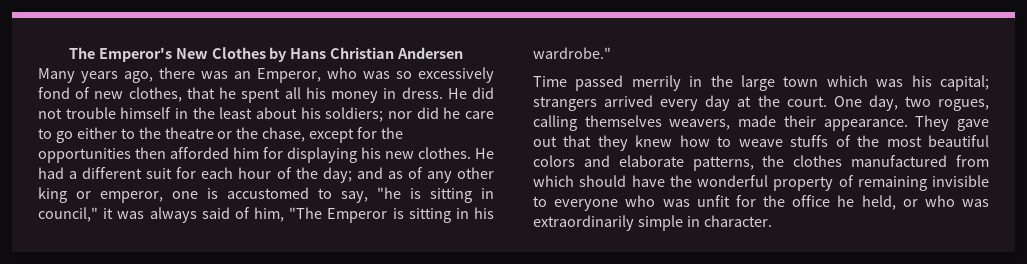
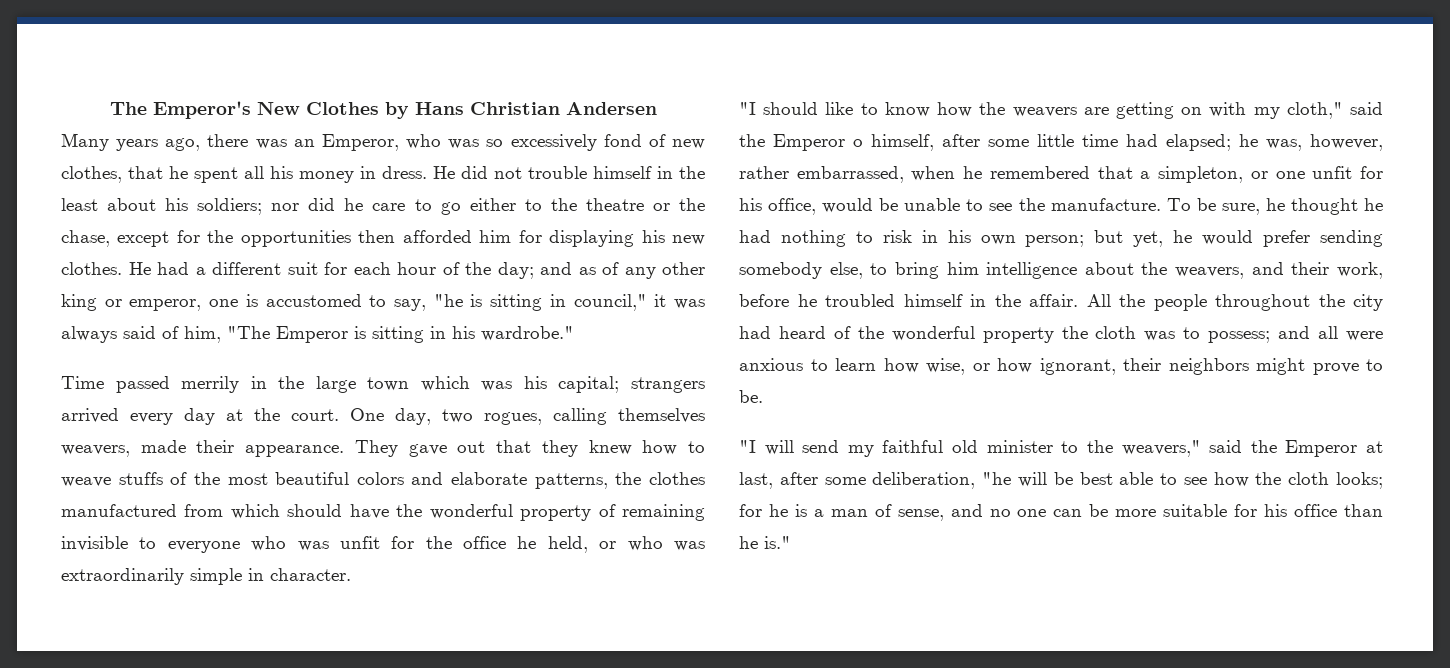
(772, 221) none -> [739,102,1383,119] [739,134,1383,151] [739,166,1383,183] [739,198,1383,215] [739,230,1383,247] [739,262,1383,279] [739,294,1383,311] [739,326,1383,343] [739,358,1383,375] [739,390,763,403] [739,440,1384,457] [739,472,1383,489] [739,504,1383,521] [739,536,791,549] // "I should like to know how the weavers are getting on with my cloth," said the Emperor o himself, after some little time had elapsed; he was, however, rather embarrassed, when he remembered that a simpleton, or one unfit for his office, would be unable to see the manufacture. To be sure, he thought he had nothing to risk in his own person; but yet, he would prefer sending somebody else, to bring him intelligence about the weavers, and their work, before he troubled himself in the affair. All the people throughout the city had heard of the wonderful property the cloth was to possess; and all were anxious to learn how wise, or how ignorant, their neighbors might prove to be. // "I will send my faithful old minister to the weavers," said the Emperor at last, after some deliberation, "he will be best able to see how the cloth looks; for he is a man of sense, and no one can be more suitable for his office than he is."

